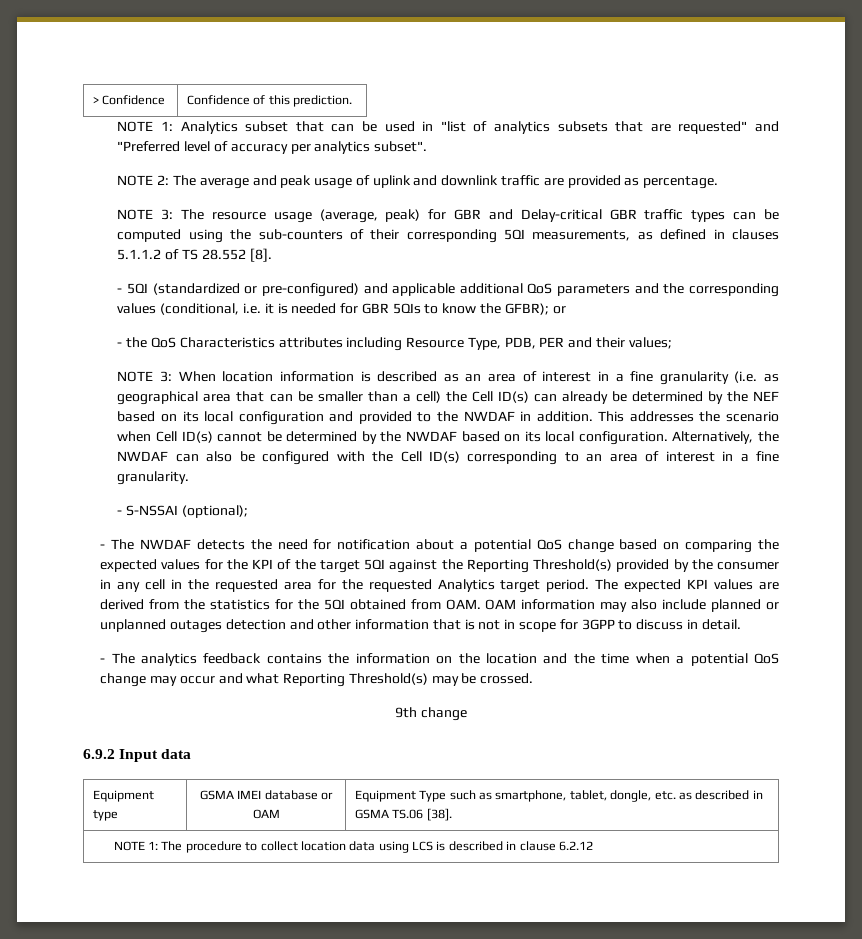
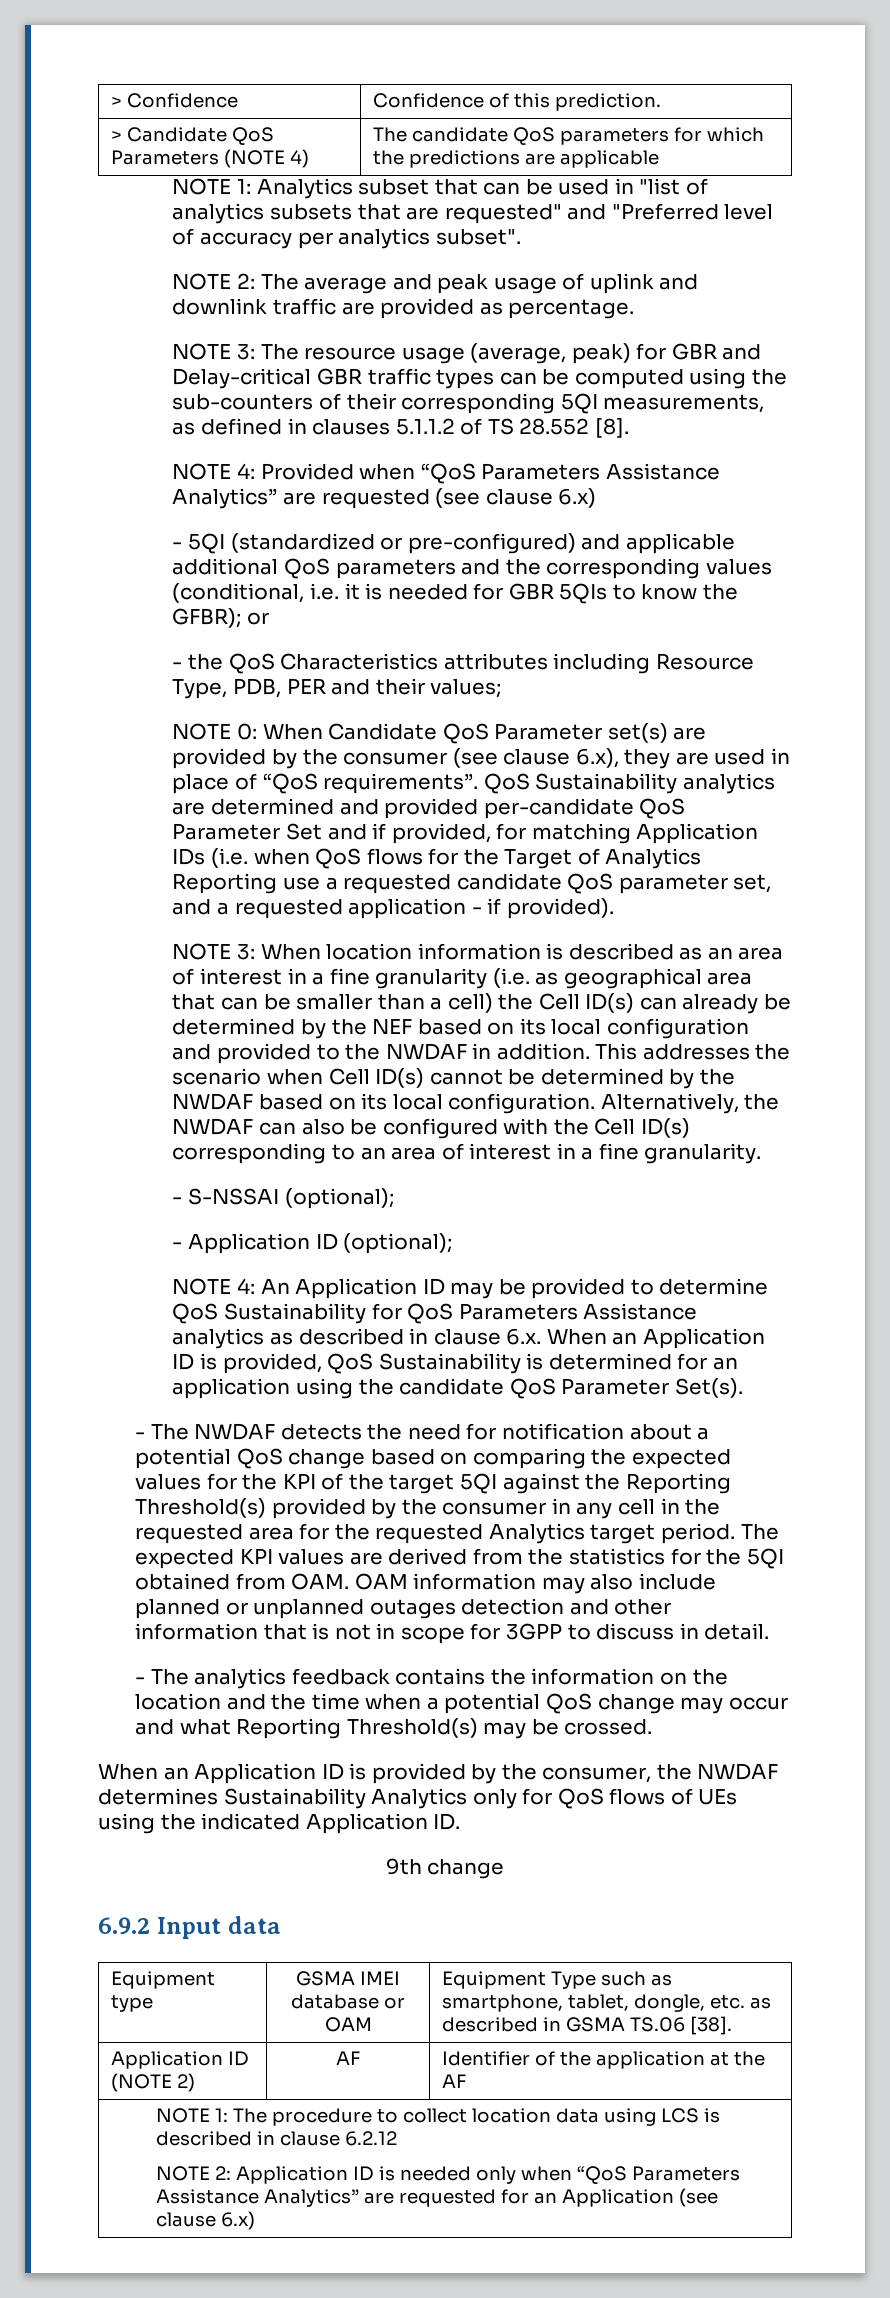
(353, 101) none -> [110,127,274,145] [110,149,309,168] [372,127,764,145] [372,150,659,168] // > Candidate QoS Parameters (NOTE 4) | The candidate QoS parameters for which the predictions are applicable
(272, 255) none -> [172,463,720,484] [172,488,597,509] // NOTE 4: Provided when “QoS Parameters Assistance Analytics” are requested (see clause 6.x)
(672, 343) none -> [172,723,707,744] [172,748,790,769] [172,773,775,794] [172,798,686,819] [172,823,759,844] [172,848,702,869] [172,873,772,894] [172,898,614,919] // NOTE 0: When Candidate QoS Parameter set(s) are provided by the consumer (see clause 6.x), they are used in place of “QoS requirements”. QoS Sustainability analytics are determined and provided per-candidate QoS Parameter Set and if provided, for matching Application IDs (i.e. when QoS flows for the Target of Analytics Reporting use a requested candidate QoS parameter set, and a requested application - if provided).
(248, 511) none -> [172,1233,453,1254] [172,1278,769,1299] [172,1303,698,1324] [172,1328,765,1349] [172,1353,738,1374] [172,1378,743,1399] // - Application ID (optional); // NOTE 4: An Application ID may be provided to determine QoS Sustainability for QoS Parameters Assistance analytics as described in clause 6.x. When an Application ID is provided, QoS Sustainability is determined for an application using the candidate QoS Parameter Set(s).
(534, 678) none -> [98,1763,779,1784] [98,1788,738,1809] [98,1813,461,1834] // When an Application ID is provided by the consumer, the NWDAF determines Sustainability Analytics only for QoS flows of UEs using the indicated Application ID.
(452, 814) none -> [110,2051,249,2069] [110,2073,195,2092] [336,2051,360,2065] [441,2051,765,2069] [441,2074,466,2088] // Application ID (NOTE 2) | AF | Identifier of the application at the AF
(593, 846) none -> [155,2166,740,2184] [155,2188,718,2207] [155,2211,255,2230] // NOTE 2: Application ID is needed only when “QoS Parameters Assistance Analytics” are requested for an Application (see clause 6.x)

